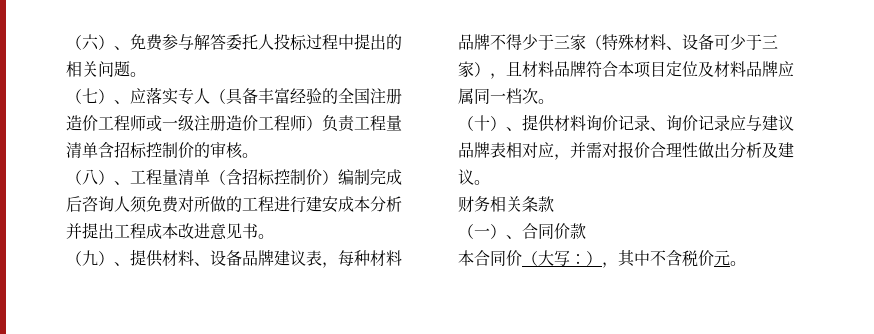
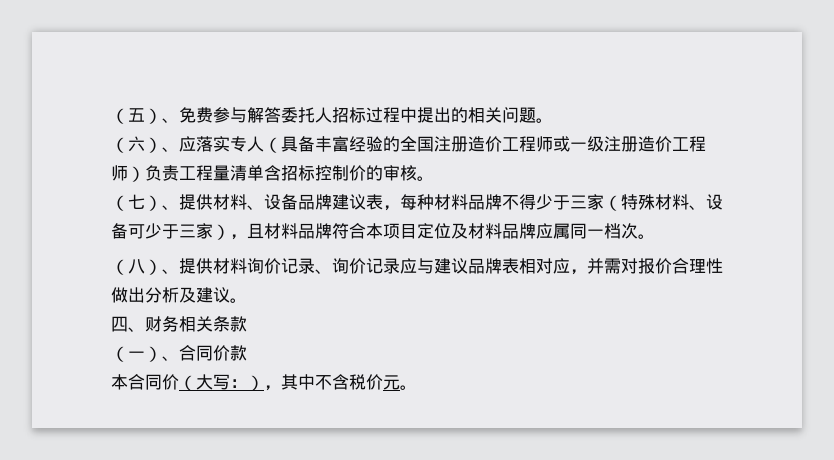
[66,34,99,50] （六 -> [111,108,145,124] （五
[274,33,290,50] 投 -> [332,107,349,123] 招
[82,88,98,103] 七 -> [128,136,145,152] 六
[82,168,402,186] [66,196,402,213] [66,222,274,240] [66,250,98,266] 八）、工程量清单（含招标控制价）编制完成后咨询人须免费对所做的工程进行建安成本分析并提出工程成本改进意见书。 // （九 -> [128,194,145,209] 七
[474,115,490,131] 十 -> [128,258,145,274] 八
(490, 182) none -> [111,316,145,332] 四、

